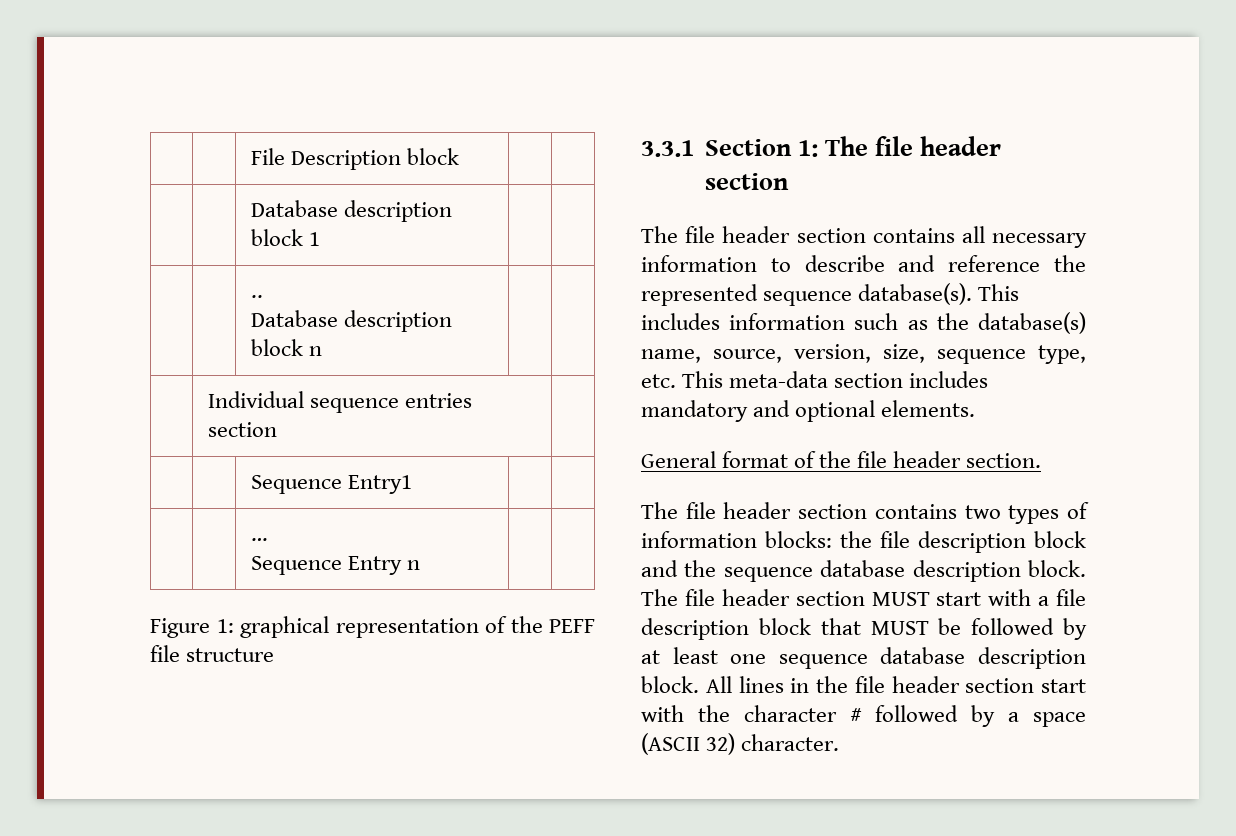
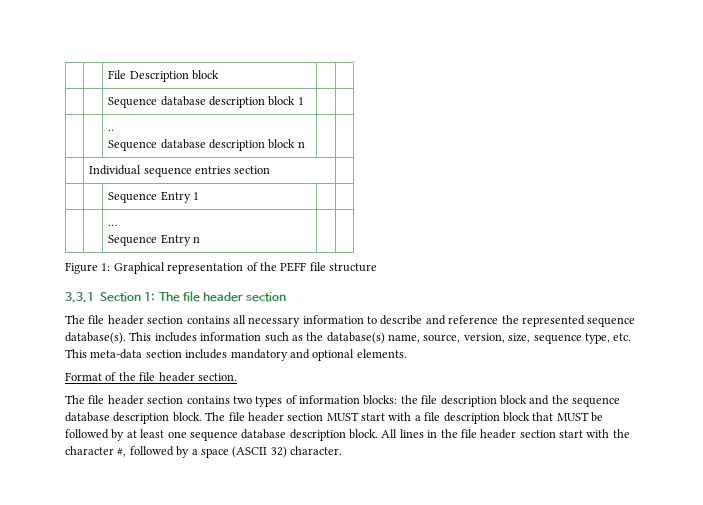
[250,200,338,217] Database -> [108,96,206,108] Sequence database
[250,310,338,327] Database -> [108,139,206,151] Sequence database
[347,475,412,494] Entry1 -> [160,191,199,203] Entry 1
[240,616,329,638] graphical -> [113,262,165,274] Graphical
[641,451,789,468] General format -> [65,372,102,381] Format
[850,708,862,722] # -> [117,447,127,457] #,

